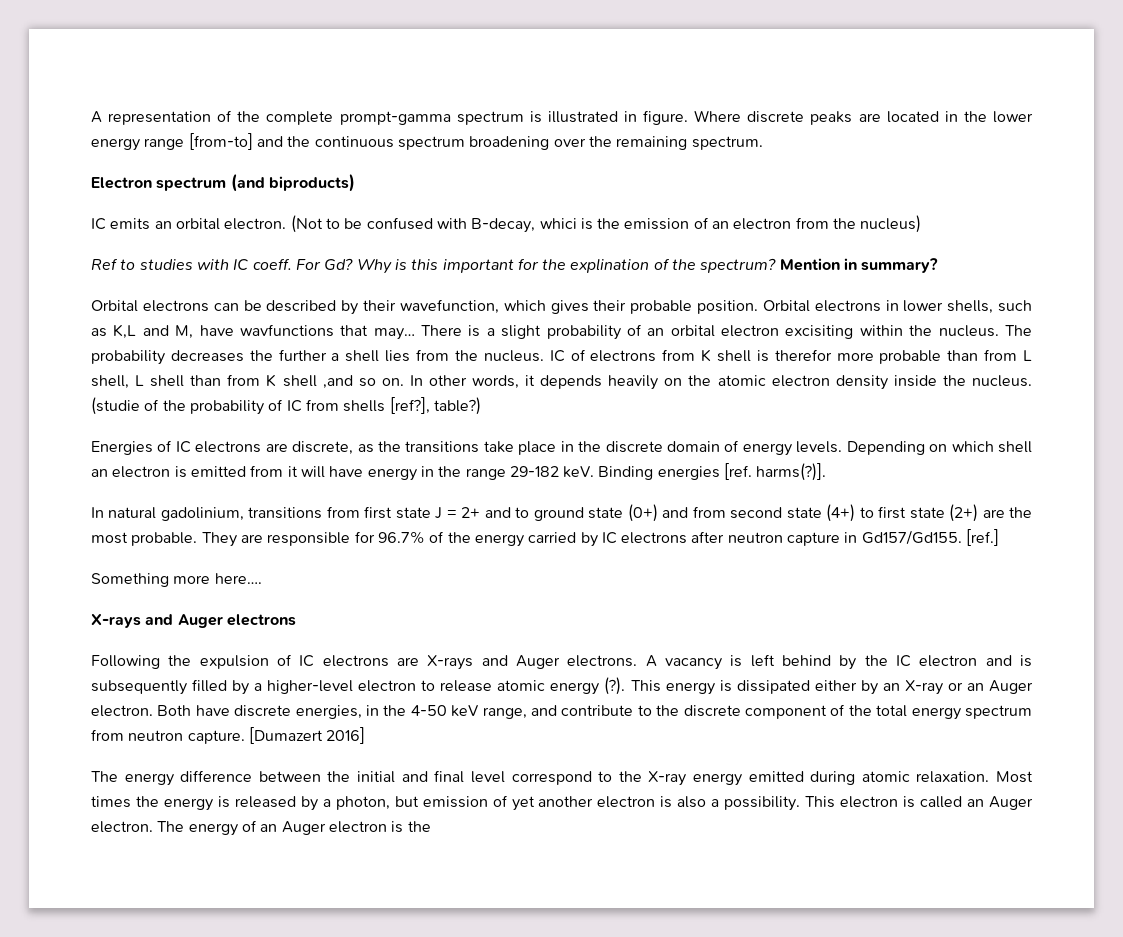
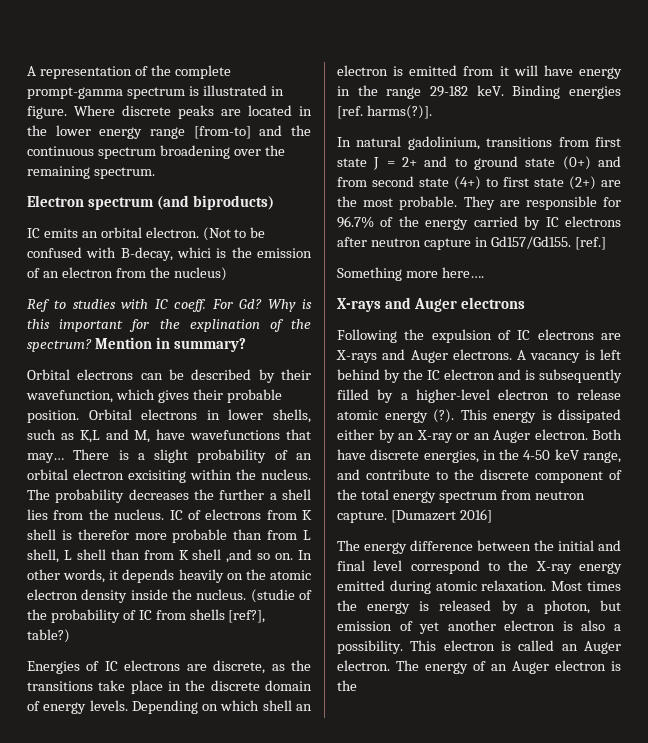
[239,324,334,337] wavfunctions -> [190,430,281,440] wavefunctions

